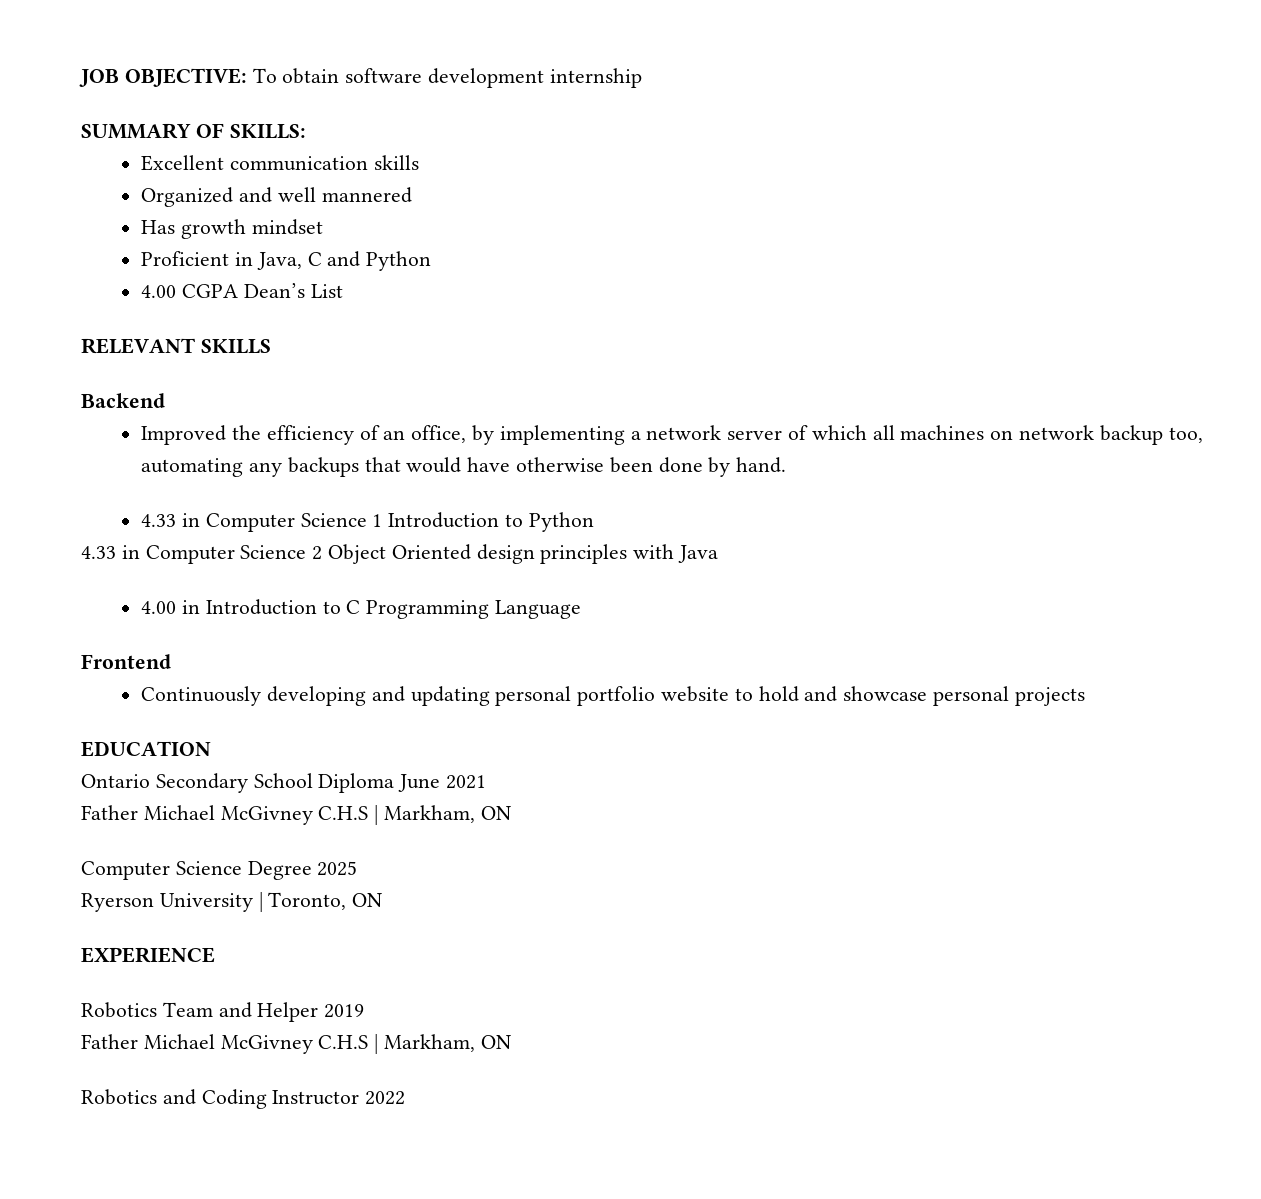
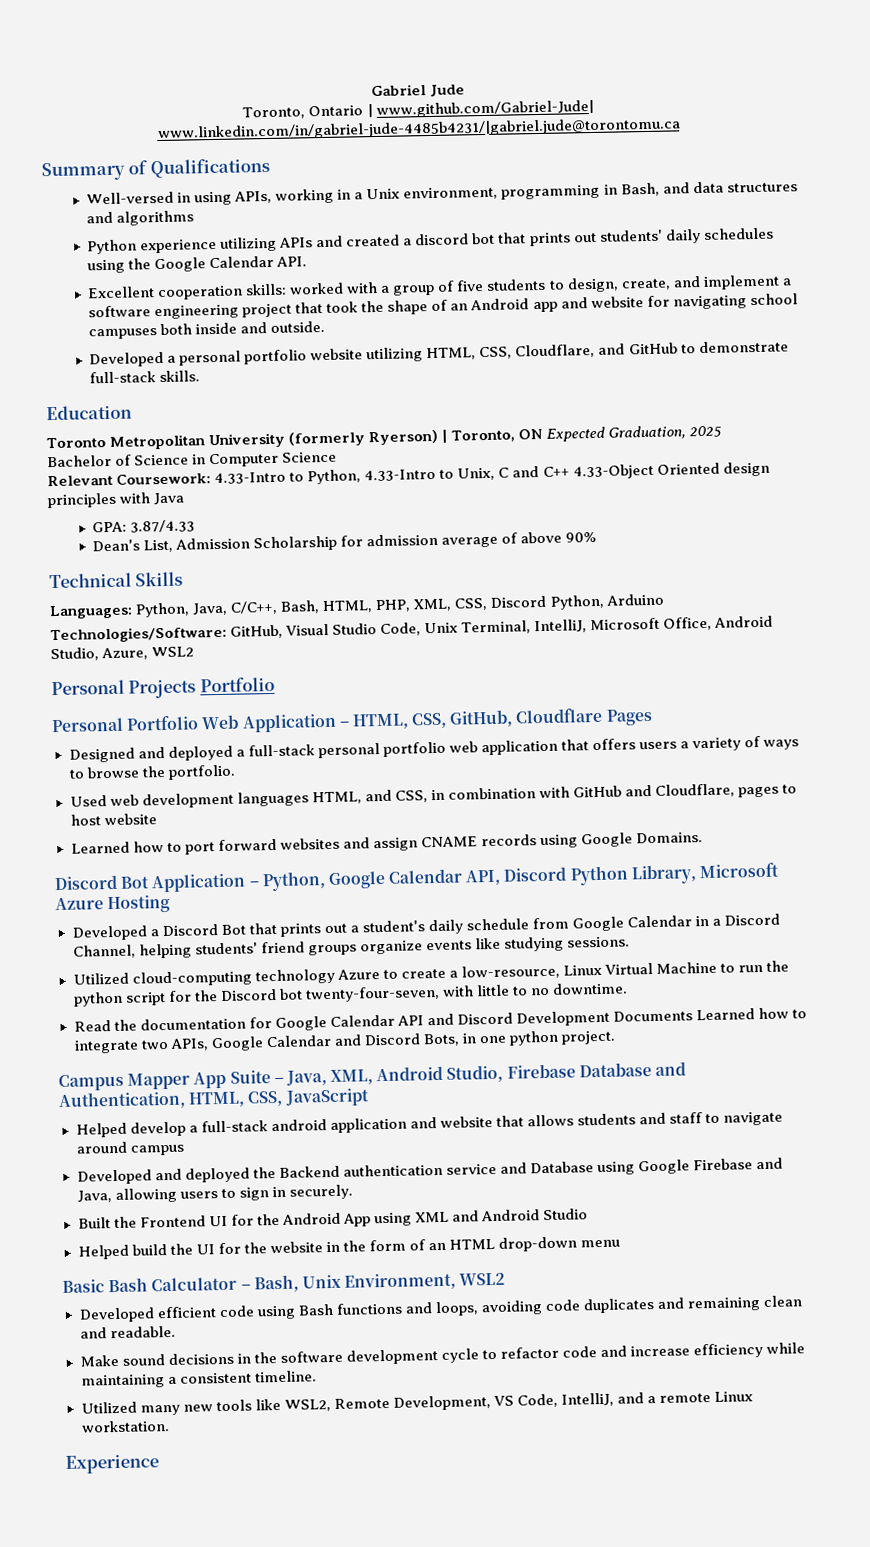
[79,68,642,88] [81,123,306,139] [141,155,419,171] [141,187,412,207] [141,219,323,239] [141,251,432,271] [141,283,343,298] [81,338,271,354] [81,393,165,408] [141,425,1203,445] [141,457,787,477] [141,512,594,532] [81,544,387,564] JOB OBJECTIVE: To obtain software development internship // SUMMARY OF SKILLS: // Excellent communication skills // Organized and well mannered // Has growth mindset // Proficient in Java, C and Python // 4.00 CGPA Dean’s List // RELEVANT SKILLS // Backend // Improved the efficiency of an office, by implementing a network server of which all machines on network backup too, automating any backups that would have otherwise been done by hand. // 4.33 in Computer Science 1 Introduction to Python // 4.33 in Computer Science 2 Object -> [371,84,465,97] [242,99,594,120] [156,117,681,142] [41,157,270,182] [86,181,798,206] [86,210,195,226] [87,227,774,255] [87,255,308,274] [87,274,792,301] [88,293,798,320] [88,320,326,340] [89,340,789,368] [89,370,201,384] [46,404,132,421] [46,425,723,450] [47,451,338,468] [47,463,654,487] Gabriel Jude // Toronto, Ontario | www.github.com/Gabriel-Jude| www.linkedin.com/in/gabriel-jude-4485b4231/|gabriel.jude@torontomu.ca // Summary of Qualifications // Well-versed in using APIs, working in a Unix environment, programming in Bash, and data structures and algorithms // Python experience utilizing APIs and created a discord bot that prints out students' daily schedules using the Google Calendar API. // Excellent cooperation skills: worked with a group of five students to design, create, and implement a software engineering project that took the shape of an Android app and website for navigating school campuses both inside and outside. // Developed a personal portfolio website utilizing HTML, CSS, Cloudflare, and GitHub to demonstrate full-stack skills. // Education // Toronto Metropolitan University (formerly Ryerson) | Toronto, ON Expected Graduation, 2025 // Bachelor of Science in Computer Science // Relevant Coursework: 4.33-Intro to Python, 4.33-Intro to Unix, C and C++ 4.33-Object
[141,599,581,619] [81,654,171,669] [141,686,1085,706] [81,741,211,757] [81,773,487,793] [81,805,511,825] [81,861,358,880] [81,892,383,912] [81,947,215,963] [81,1002,365,1022] [81,1034,511,1054] [81,1089,406,1109] 4.00 in Introduction to C Programming Language // Frontend // Continuously developing and updating personal portfolio website to hold and showcase personal projects // EDUCATION // Ontario Secondary School Diploma June 2021 // Father Michael McGivney C.H.S | Markham, ON // Computer Science Degree 2025 // Ryerson University | Toronto, ON // EXPERIENCE // Robotics Team and Helper 2019 // Father Michael McGivney C.H.S | Markham, ON // Robotics and Coding Instructor 2022 -> [92,519,196,533] [92,531,597,553] [49,571,184,589] [49,593,664,620] [50,615,774,644] [50,646,195,662] [51,676,275,699] [51,707,653,733] [68,735,800,763] [68,764,236,780] [69,783,798,809] [69,813,157,826] [70,832,704,855] [54,862,780,893] [55,894,171,914] [71,913,781,941] [72,936,630,959] [72,960,790,987] [72,982,629,1007] [73,1007,808,1032] [73,1030,617,1054] [58,1061,687,1092] [58,1088,370,1111] [75,1111,784,1138] [75,1141,185,1156] [76,1157,784,1185] [76,1184,353,1203] [77,1208,589,1229] [77,1236,621,1260] [62,1272,506,1293] [78,1295,803,1323] [79,1325,176,1339] [79,1342,806,1367] [80,1370,317,1389] [80,1391,754,1416] [80,1420,170,1433] [65,1454,159,1474] GPA: 3.87/4.33 // Dean's List, Admission Scholarship for admission average of above 90% // Technical Skills // Languages: Python, Java, C/C++, Bash, HTML, PHP, XML, CSS, Discord Python, Arduino // Technologies/Software: GitHub, Visual Studio Code, Unix Terminal, IntelliJ, Microsoft Office, Android Studio, Azure, WSL2 // Personal Projects Portfolio // Personal Portfolio Web Application – HTML, CSS, GitHub, Cloudflare Pages // Designed and deployed a full-stack personal portfolio web application that offers users a variety of ways to browse the portfolio. // Used web development languages HTML, and CSS, in combination with GitHub and Cloudflare, pages to host website // Learned how to port forward websites and assign CNAME records using Google Domains. // Discord Bot Application – Python, Google Calendar API, Discord Python Library, Microsoft Azure Hosting // Developed a Discord Bot that prints out a student's daily schedule from Google Calendar in a Discord Channel, helping students' friend groups organize events like studying sessions. // Utilized cloud-computing technology Azure to create a low-resource, Linux Virtual Machine to run the python script for the Discord bot twenty-four-seven, with little to no downtime. // Read the documentation for Google Calendar API and Discord Development Documents Learned how to integrate two APIs, Google Calendar and Discord Bots, in one python project. // Campus Mapper App Suite – Java, XML, Android Studio, Firebase Database and Authentication, HTML, CSS, JavaScript // Helped develop a full-stack android application and website that allows students and staff to navigate around campus // Developed and deployed the Backend authentication service and Database using Google Firebase and Java, allowing users to sign in securely. // Built the Frontend UI for the Android App using XML and Android Studio // Helped build the UI for the website in the form of an HTML drop-down menu // Basic Bash Calculator – Bash, Unix Environment, WSL2 // Developed efficient code using Bash functions and loops, avoiding code duplicates and remaining clean and readable. // Make sound decisions in the software development cycle to refactor code and increase efficiency while maintaining a consistent timeline. // Utilized many new tools like WSL2, Remote Development, VS Code, IntelliJ, and a remote Linux workstation. // Experience

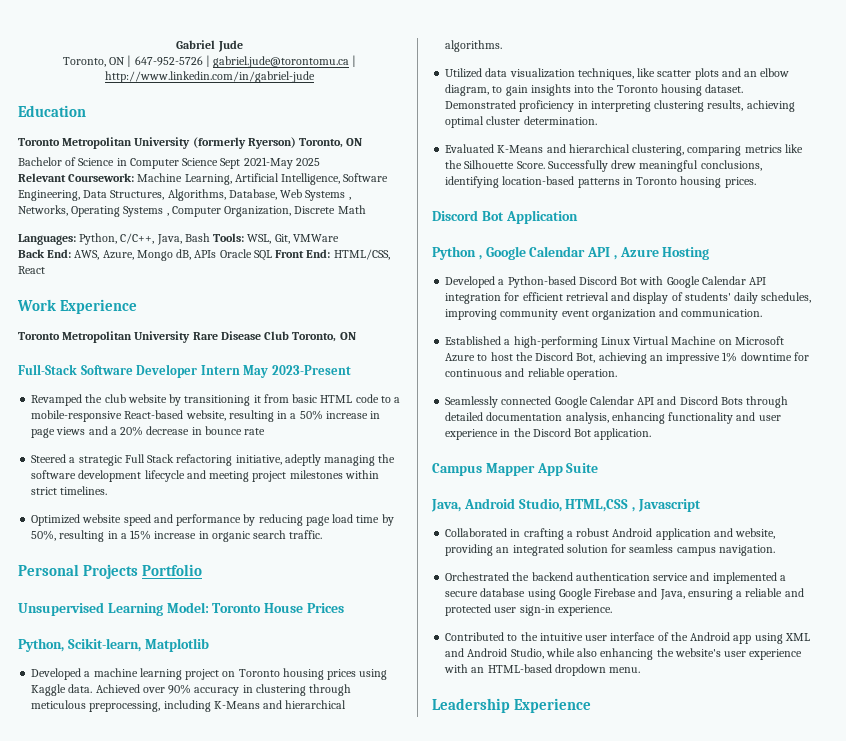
[308,99,594,118] [156,117,681,142] [41,157,270,182] [86,181,798,206] [86,210,195,226] [87,227,774,255] [87,255,308,274] [87,274,792,301] [88,293,798,320] [88,320,326,340] [89,340,789,368] [89,370,201,384] Ontario | www.github.com/Gabriel-Jude| www.linkedin.com/in/gabriel-jude-4485b4231/|gabriel.jude@torontomu.ca // Summary of Qualifications // Well-versed in using APIs, working in a Unix environment, programming in Bash, and data structures and algorithms // Python experience utilizing APIs and created a discord bot that prints out students' daily schedules using the Google Calendar API. // Excellent cooperation skills: worked with a group of five students to design, create, and implement a software engineering project that took the shape of an Android app and website for navigating school campuses both inside and outside. // Developed a personal portfolio website utilizing HTML, CSS, Cloudflare, and GitHub to demonstrate full-stack skills. -> [109,55,357,68] [105,71,315,83] ON | 647-952-5726 | gabriel.jude@torontomu.ca | http://www.linkedin.com/in/gabriel-jude
[441,425,723,443] | Toronto, ON Expected Graduation, 2025 -> [299,138,363,148] Toronto, ON
(338, 457) none -> [220,157,320,169] Sept 2021-May 2025
[214,461,770,485] [47,492,185,509] [92,519,196,533] [92,531,597,553] [49,571,184,589] [49,593,664,620] [50,615,774,644] [50,646,195,662] [51,676,275,699] [51,707,653,733] [68,735,800,763] [68,764,236,780] [69,783,798,809] [69,813,157,826] [70,832,704,855] [54,862,780,893] 4.33-Intro to Python, 4.33-Intro to Unix, C and C++ 4.33-Object Oriented design principles with Java // GPA: 3.87/4.33 // Dean's List, Admission Scholarship for admission average of above 90% // Technical Skills // Languages: Python, Java, C/C++, Bash, HTML, PHP, XML, CSS, Discord Python, Arduino // Technologies/Software: GitHub, Visual Studio Code, Unix Terminal, IntelliJ, Microsoft Office, Android Studio, Azure, WSL2 // Personal Projects Portfolio // Personal Portfolio Web Application – HTML, CSS, GitHub, Cloudflare Pages // Designed and deployed a full-stack personal portfolio web application that offers users a variety of ways to browse the portfolio. // Used web development languages HTML, and CSS, in combination with GitHub and Cloudflare, pages to host website // Learned how to port forward websites and assign CNAME records using Google Domains. // Discord Bot Application – Python, Google Calendar API, Discord Python Library, Microsoft -> [137,173,389,185] [18,189,351,201] [18,205,366,217] [18,233,339,245] [18,249,390,261] [18,266,45,274] [17,299,138,314] [18,331,356,343] [18,364,351,378] [31,394,401,406] [31,410,381,422] [31,426,266,438] [31,454,396,466] [31,470,379,482] [31,486,108,495] [31,514,394,526] [31,530,323,542] [18,564,203,579] [18,602,344,616] [18,638,209,652] [31,668,388,680] [31,684,352,696] [31,700,347,712] [445,40,503,52] [445,68,790,80] [445,84,744,96] [445,100,795,112] [445,116,597,128] [445,144,803,156] [445,160,762,172] [445,176,756,188] [432,210,578,224] [432,246,617,260] Machine Learning, Artificial Intelligence, Software Engineering, Data Structures, Algorithms, Database, Web Systems , Networks, Operating Systems , Computer Organization, Discrete Math // Languages: Python, C/C++, Java, Bash Tools: WSL, Git, VMWare // Back End: AWS, Azure, Mongo dB, APIs Oracle SQL Front End: HTML/CSS, React // Work Experience // Toronto Metropolitan University Rare Disease Club Toronto, ON // Full-Stack Software Developer Intern May 2023-Present // Revamped the club website by transitioning it from basic HTML code to a mobile-responsive React-based website, resulting in a 50% increase in page views and a 20% decrease in bounce rate // Steered a strategic Full Stack refactoring initiative, adeptly managing the software development lifecycle and meeting project milestones within strict timelines. // Optimized website speed and performance by reducing page load time by 50%, resulting in a 15% increase in organic search traffic. // Personal Projects Portfolio // Unsupervised Learning Model: Toronto House Prices // Python, Scikit-learn, Matplotlib // Developed a machine learning project on Toronto housing prices using Kaggle data. Achieved over 90% accuracy in clustering through meticulous preprocessing, including K-Means and hierarchical algorithms. // Utilized data visualization techniques, like scatter plots and an elbow diagram, to gain insights into the Toronto housing dataset. Demonstrated proficiency in interpreting clustering results, achieving optimal cluster determination. // Evaluated K-Means and hierarchical clustering, comparing metrics like the Silhouette Score. Successfully drew meaningful conclusions, identifying location-based patterns in Toronto housing prices. // Discord Bot Application // Python , Google Calendar API ,
[161,913,781,937] [72,936,630,959] [72,960,790,987] [72,982,629,1007] [73,1017,272,1032] Discord Bot that prints out a student's daily schedule from Google Calendar in a Discord Channel, helping students' friend groups organize events like studying sessions. // Utilized cloud-computing technology Azure to create a low-resource, Linux Virtual Machine to run the python script for the Discord bot twenty-four-seven, with little to no downtime. // Read the documentation for -> [507,276,767,288] [445,292,812,304] [445,308,763,320] [445,336,784,348] [445,352,809,364] [445,368,617,380] [445,396,552,408] Python-based Discord Bot with Google Calendar API integration for efficient retrieval and display of students' daily schedules, improving community event organization and communication. // Established a high-performing Linux Virtual Machine on Microsoft Azure to host the Discord Bot, achieving an impressive 1% downtime for continuous and reliable operation. // Seamlessly connected
[515,1007,808,1027] [73,1030,617,1054] [58,1061,687,1092] [58,1088,370,1111] [75,1111,784,1138] [75,1141,185,1156] [76,1161,594,1185] Development Documents Learned how to integrate two APIs, Google Calendar and Discord Bots, in one python project. // Campus Mapper App Suite – Java, XML, Android Studio, Firebase Database and Authentication, HTML, CSS, JavaScript // Helped develop a full-stack android application and website that allows students and staff to navigate around campus // Developed and deployed the Backend authentication service and Database -> [720,396,789,408] [445,412,781,424] [445,428,652,440] [432,463,599,476] [431,498,701,512] [445,528,776,540] [445,544,775,556] [445,572,786,584] [445,588,526,597] Bots through detailed documentation analysis, enhancing functionality and user experience in the Discord Bot application. // Campus Mapper App Suite // Java, Android Studio, HTML,CSS , Javascript // Collaborated in crafting a robust Android application and website, providing an integrated solution for seamless campus navigation. // Orchestrated the backend authentication service and implemented a secure database
[114,1184,353,1203] [77,1214,254,1229] allowing users to sign in securely. // Built the Frontend UI for -> [687,588,804,600] [445,604,612,616] [445,632,669,641] ensuring a reliable and protected user sign-in experience. // Contributed to the intuitive user interface of
[342,1213,371,1227] App -> [733,635,752,644] app
[543,1208,589,1221] [77,1236,621,1260] [62,1272,506,1293] [78,1295,803,1323] [79,1325,176,1339] [79,1342,806,1367] [80,1370,317,1389] [80,1391,754,1416] [80,1420,170,1433] Studio // Helped build the UI for the website in the form of an HTML drop-down menu // Basic Bash Calculator – Bash, Unix Environment, WSL2 // Developed efficient code using Bash functions and loops, avoiding code duplicates and remaining clean and readable. // Make sound decisions in the software development cycle to refactor code and increase efficiency while maintaining a consistent timeline. // Utilized many new tools like WSL2, Remote Development, VS Code, IntelliJ, and a remote Linux workstation. // -> [510,648,803,660] [444,664,641,676] [432,698,510,713] Studio, while also enhancing the website's user experience with an HTML-based dropdown menu. // Leadership

